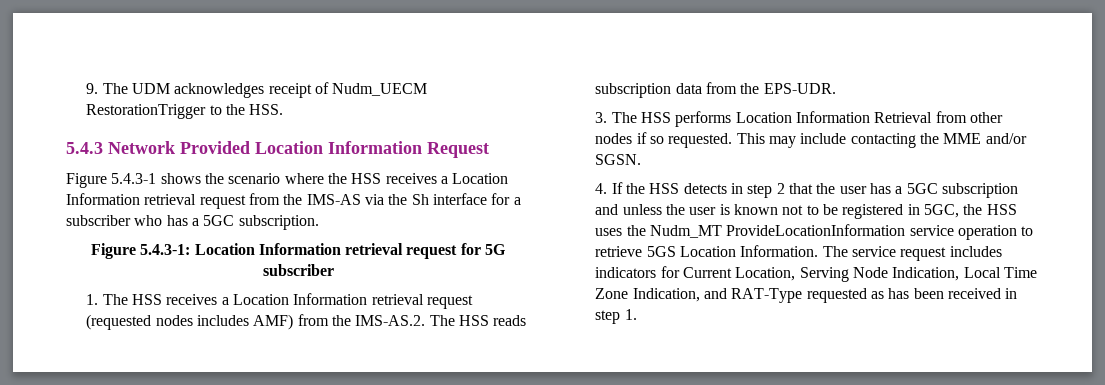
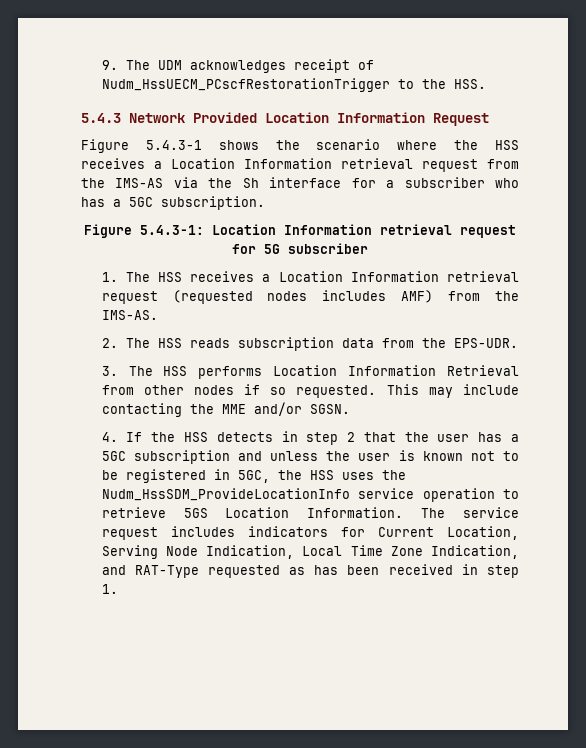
[332,83,428,96] [86,104,207,119] Nudm_UECM RestorationTrigger -> [101,78,390,92] Nudm_HssUECM_PCscfRestorationTrigger
[355,315,426,326] IMS-AS.2. -> [101,310,158,320] [101,338,118,348] IMS-AS. // 2.
[650,224,906,238] Nudm_MT ProvideLocationInformation -> [101,488,350,501] Nudm_HssSDM_ProvideLocationInfo

